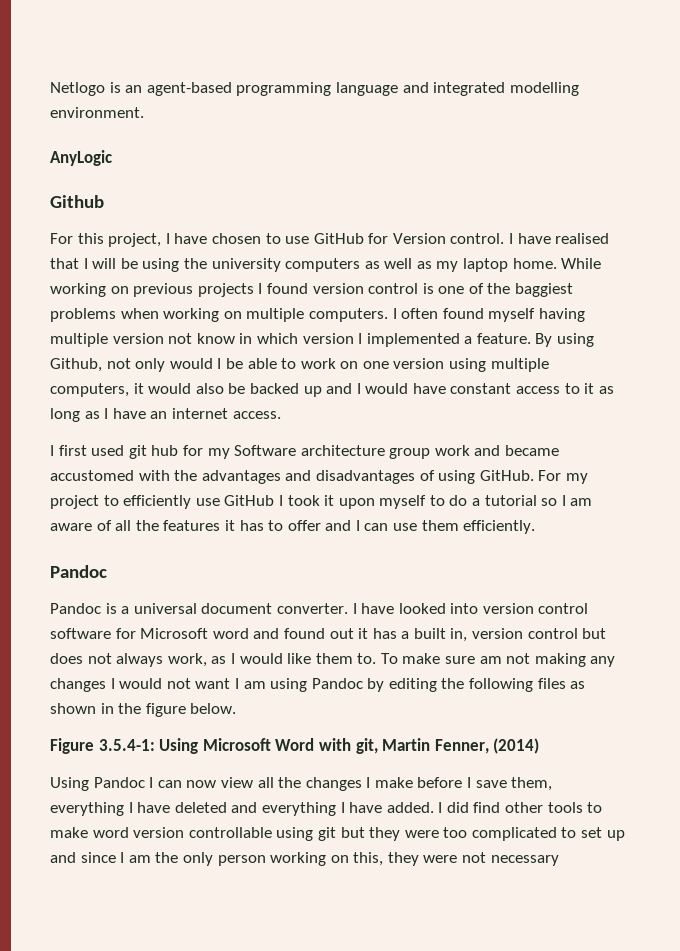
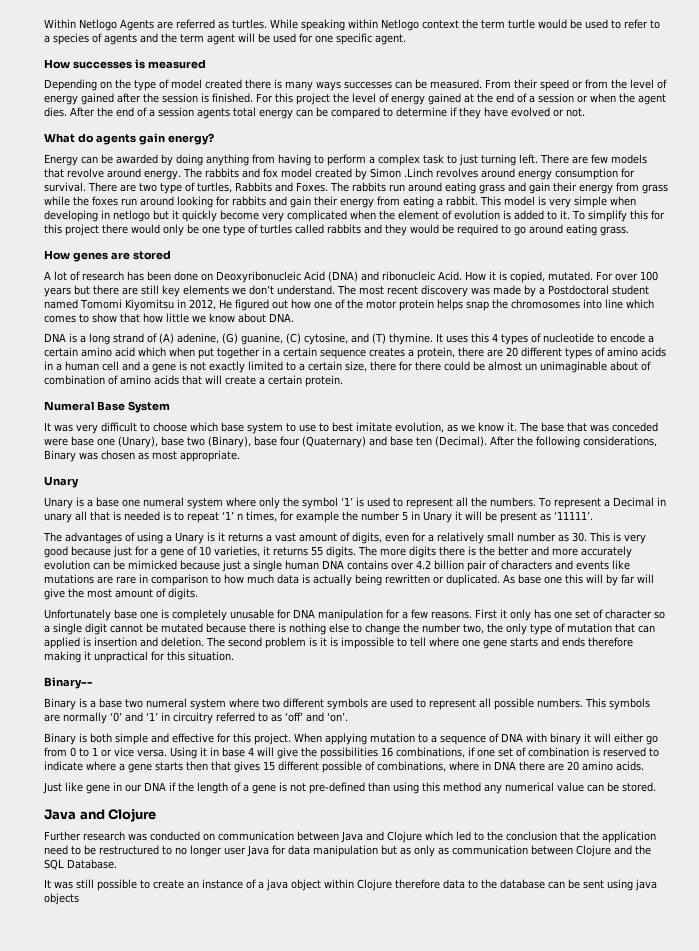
[50,82,579,96] [50,107,144,118] [50,150,112,166] [50,195,104,208] [50,233,610,247] [50,258,602,272] [50,283,574,297] [50,308,585,322] [50,333,595,347] [50,358,549,372] [50,383,614,397] [50,408,281,422] [50,445,560,459] [50,470,588,484] [50,495,593,509] [50,520,536,534] [50,565,107,578] [50,603,589,614] [50,628,607,642] [50,653,616,667] [50,678,586,692] [50,703,237,717] [50,738,540,754] [50,777,553,791] [50,802,603,816] [50,827,625,841] [50,852,559,866] Netlogo is an agent-based programming language and integrated modelling environment. // AnyLogic // Github // For this project, I have chosen to use GitHub for Version control. I have realised that I will be using the university computers as well as my laptop home. While working on previous projects I found version control is one of the baggiest problems when working on multiple computers. I often found myself having multiple version not know in which version I implemented a feature. By using Github, not only would I be able to work on one version using multiple computers, it would also be backed up and I would have constant access to it as long as I have an internet access. // I first used git hub for my Software architecture group work and became accustomed with the advantages and disadvantages of using GitHub. For my project to efficiently use GitHub I took it upon myself to do a tutorial so I am aware of all the features it has to offer and I can use them efficiently. // Pandoc // Pandoc is a universal document converter. I have looked into version control software for Microsoft word and found out it has a built in, version control but does not always work, as I would like them to. To make sure am not making any changes I would not want I am using Pandoc by editing the following files as shown in the figure below. // Figure 3.5.4-1: Using Microsoft Word with git, Martin Fenner, (2014) // Using Pandoc I can now view all the changes I make before I save them, everything I have deleted and everything I have added. I did find other tools to make word version controllable using git but they were too complicated to set up and since I am the only person working on this, they were not necessary -> [44,19,660,31] [44,33,406,45] [44,59,206,69] [44,79,667,91] [44,93,666,105] [44,107,585,119] [44,133,214,145] [44,154,647,166] [44,168,635,180] [44,182,668,194] [44,196,636,208] [44,210,665,222] [44,224,629,236] [44,250,171,262] [44,271,658,283] [44,285,649,297] [44,299,654,311] [44,313,294,323] [44,333,654,345] [44,347,666,359] [44,361,651,373] [44,375,343,387] [44,401,170,413] [44,422,658,434] [44,436,657,448] [44,450,240,462] [44,476,79,488] [44,497,666,509] [44,511,593,523] [43,532,646,544] [44,546,632,558] [44,560,630,572] [44,574,654,586] [44,588,198,600] [44,609,665,621] [44,623,655,635] [44,637,633,649] [44,651,234,663] [44,677,93,689] [44,698,650,710] [44,712,348,724] [44,733,658,745] [44,747,659,759] [44,761,644,773] [43,782,656,794] [44,808,157,822] [44,831,656,843] [44,845,651,857] [44,859,117,870] [44,879,657,891] [44,893,79,905] Within Netlogo Agents are referred as turtles. While speaking within Netlogo context the term turtle would be used to refer to a species of agents and the term agent will be used for one specific agent. // How successes is measured // Depending on the type of model created there is many ways successes can be measured. From their speed or from the level of energy gained after the session is finished. For this project the level of energy gained at the end of a session or when the agent dies. After the end of a session agents total energy can be compared to determine if they have evolved or not. // What do agents gain energy? // Energy can be awarded by doing anything from having to perform a complex task to just turning left. There are few models that revolve around energy. The rabbits and fox model created by Simon .Linch revolves around energy consumption for survival. There are two type of turtles, Rabbits and Foxes. The rabbits run around eating grass and gain their energy from grass while the foxes run around looking for rabbits and gain their energy from eating a rabbit. This model is very simple when developing in netlogo but it quickly become very complicated when the element of evolution is added to it. To simplify this for this project there would only be one type of turtles called rabbits and they would be required to go around eating grass. // How genes are stored // A lot of research has been done on Deoxyribonucleic Acid (DNA) and ribonucleic Acid. How it is copied, mutated. For over 100 years but there are still key elements we don’t understand. The most recent discovery was made by a Postdoctoral student named Tomomi Kiyomitsu in 2012, He figured out how one of the motor protein helps snap the chromosomes into line which comes to show that how little we know about DNA. // DNA is a long strand of (A) adenine, (G) guanine, (C) cytosine, and (T) thymine. It uses this 4 types of nucleotide to encode a certain amino acid which when put together in a certain sequence creates a protein, there are 20 different types of amino acids in a human cell and a gene is not exactly limited to a certain size, there for there could be almost un unimaginable about of combination of amino acids that will create a certain protein. // Numeral Base System // It was very difficult to choose which base system to use to best imitate evolution, as we know it. The base that was conceded were base one (Unary), base two (Binary), base four (Quaternary) and base ten (Decimal). After the following considerations, Binary was chosen as most appropriate. // Unary // Unary is a base one numeral system where only the symbol ‘1’ is used to represent all the numbers. To represent a Decimal in unary all that is needed is to repeat ‘1’ n times, for example the number 5 in Unary it will be present as ‘11111’. // The advantages of using a Unary is it returns a vast amount of digits, even for a relatively small number as 30. This is very good because just for a gene of 10 varieties, it returns 55 digits. The more digits there is the better and more accurately evolution can be mimicked because just a single human DNA contains over 4.2 billion pair of characters and events like mutations are rare in comparison to how much data is actually being rewritten or duplicated. As base one this will by far will give the most amount of digits. // Unfortunately base one is completely unusable for DNA manipulation for a few reasons. First it only has one set of character so a single digit cannot be mutated because there is nothing else to change the number two, the only type of mutation that can applied is insertion and deletion. The second problem is it is impossible to tell where one gene starts and ends therefore making it unpractical for this situation. // Binary-- // Binary is a base two numeral system where two different symbols are used to represent all possible numbers. This symbols are normally ‘0’ and ‘1’ in circuitry referred to as ‘off’ and ‘on’. // Binary is both simple and effective for this project. When applying mutation to a sequence of DNA with binary it will either go from 0 to 1 or vice versa. Using it in base 4 will give the possibilities 16 combinations, if one set of combination is reserved to indicate where a gene starts then that gives 15 different possible of combinations, where in DNA there are 20 amino acids. // Just like gene in our DNA if the length of a gene is not pre-defined than using this method any numerical value can be stored. // Java and Clojure // Further research was conducted on communication between Java and Clojure which led to the conclusion that the application need to be restructured to no longer user Java for data manipulation but as only as communication between Clojure and the SQL Database. // It was still possible to create an instance of a java object within Clojure therefore data to the database can be sent using java objects

